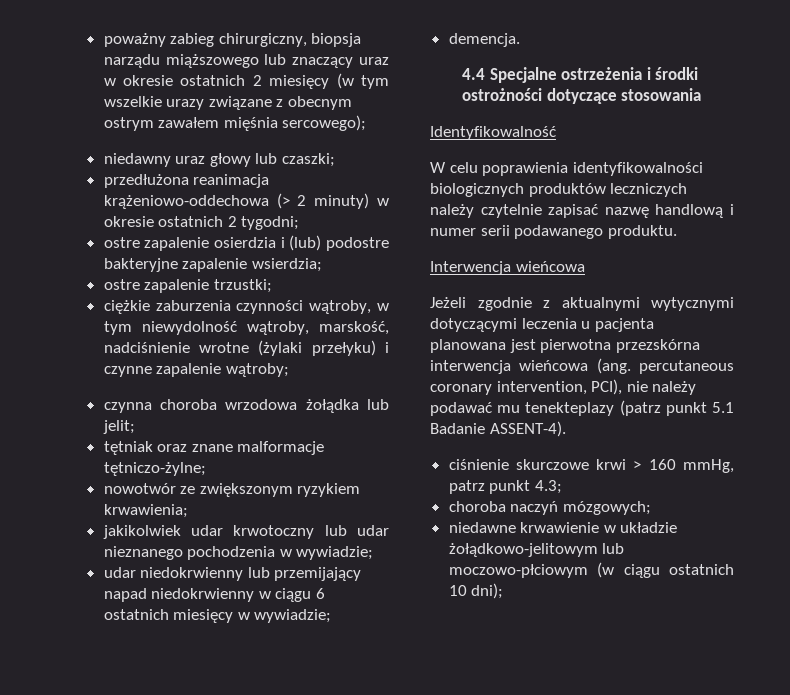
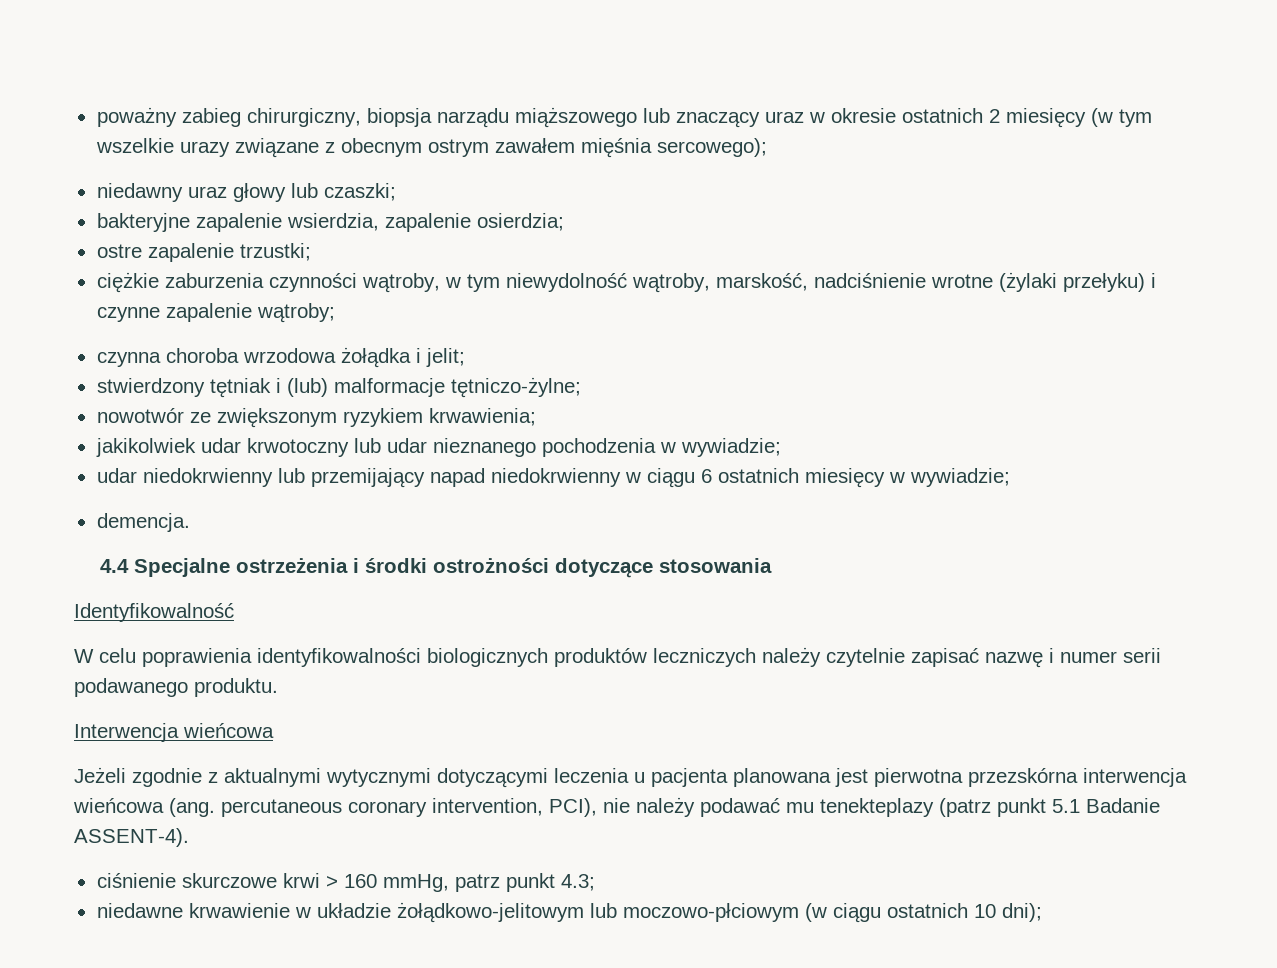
[103,174,270,188] [103,193,389,209] [103,216,300,230] [103,235,389,251] [103,258,322,272] przedłużona reanimacja krążeniowo-oddechowa (> 2 minuty) w okresie ostatnich 2 tygodni; // ostre zapalenie osierdzia i (lub) podostre bakteryjne zapalenie wsierdzia; -> [96,213,564,232] bakteryjne zapalenie wsierdzia, zapalenie osierdzia;
[366,399,389,410] lub -> [415,348,421,363] i
[103,441,233,455] tętniak oraz znane -> [96,378,328,398] stwierdzony tętniak i (lub)
[655,204,724,218] handlową -> (1043, 660) none
[448,501,651,515] // choroba naczyń mózgowych; -> (595, 882) none

